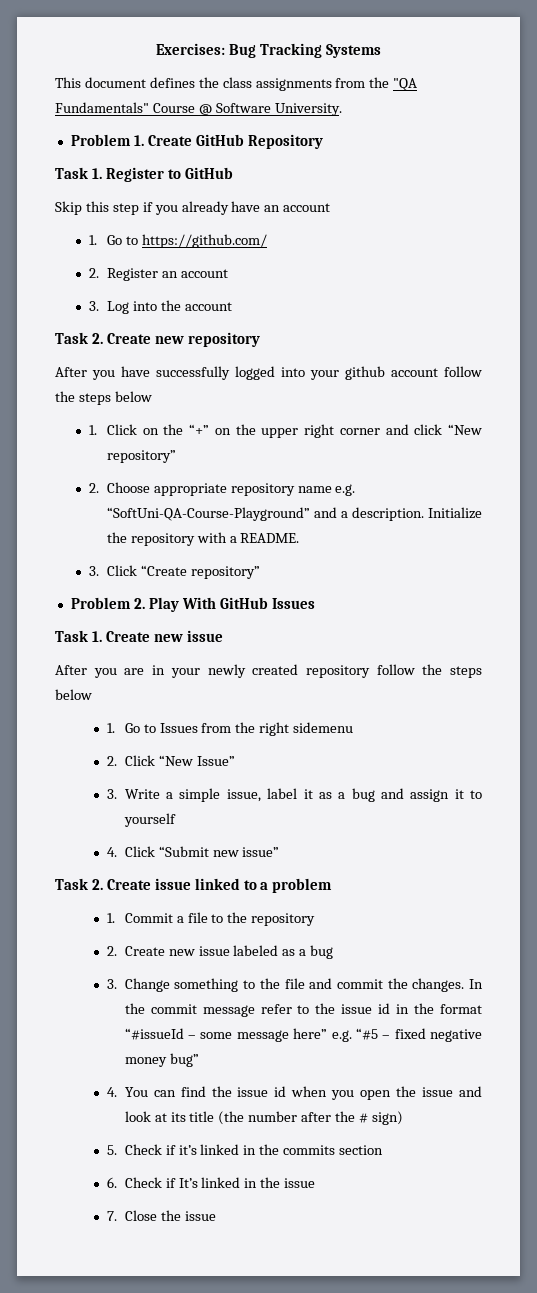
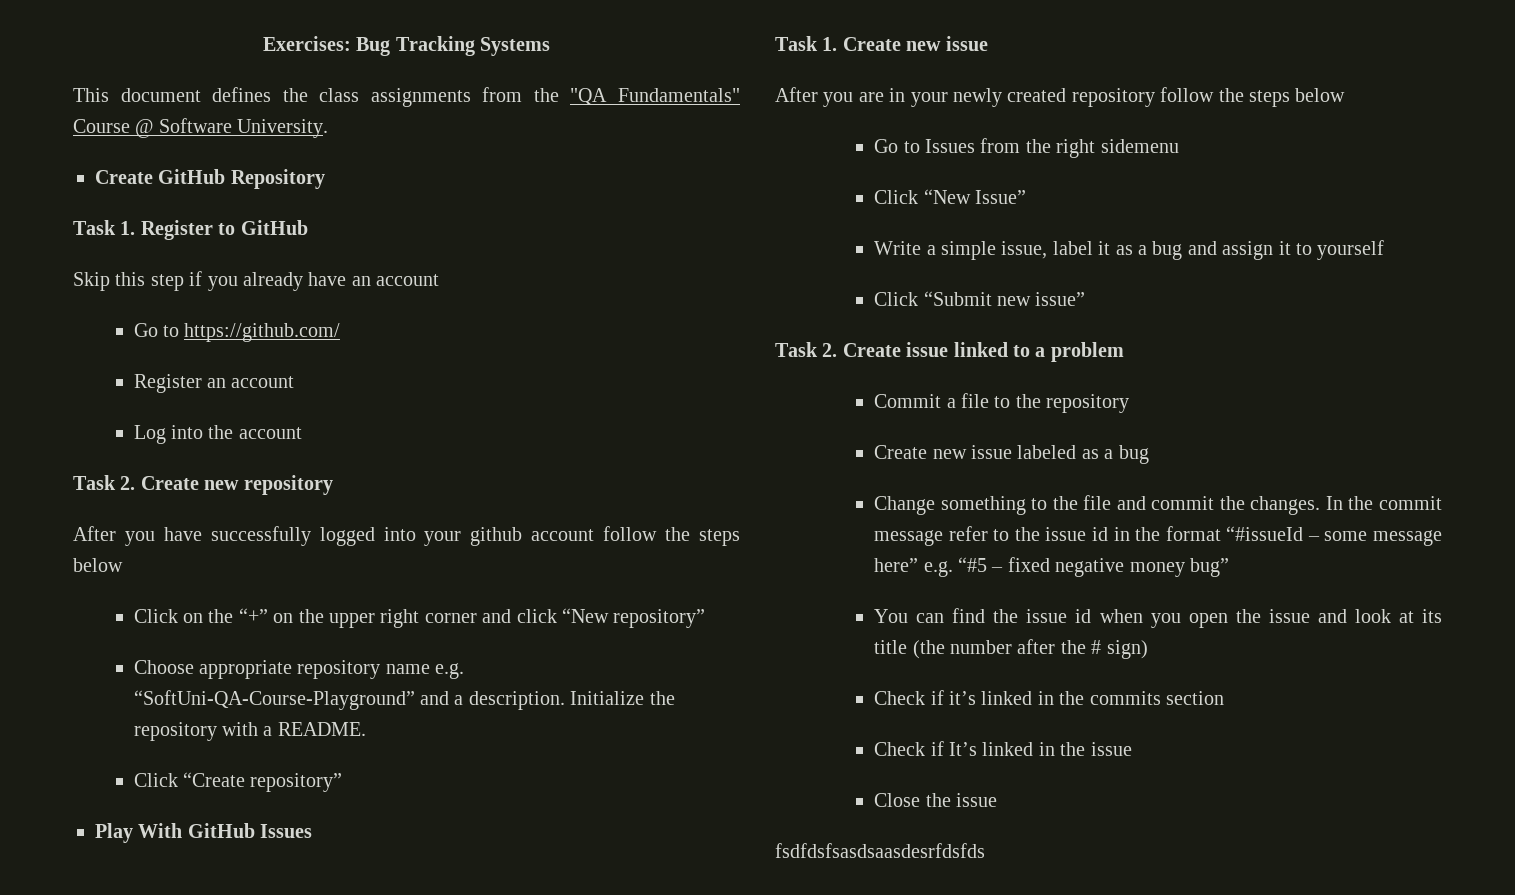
[70,134,144,146] Problem 1. -> (329, 128) none
[88,235,97,245] 1. -> (440, 280) none
[88,268,99,278] 2. -> (341, 332) none
[88,301,99,311] 3. -> (295, 382) none
[88,425,97,435] 1. -> (123, 565) none
[88,483,99,493] 2. -> (706, 618) none
[88,566,99,576] 3. -> (366, 729) none
[70,597,145,609] Problem 2. -> (343, 782) none
[106,723,115,733] 1. -> (1346, 95) none
[106,756,117,766] 2. -> (1179, 146) none
[106,789,117,799] 3. -> (1026, 197) none
[106,847,117,857] 4. -> (1385, 250) none
[106,913,115,923] 1. -> (1124, 352) none
[106,946,117,956] 2. -> (1130, 403) none
[106,979,117,989] 3. -> (1149, 454) none
[106,1087,117,1097] 4. -> (1229, 567) none
[106,1145,117,1155] 5. -> (1148, 649) none
[106,1177,117,1188] 6. -> (1224, 698) none
[106,1211,117,1221] 7. -> (1132, 749) none
(216, 1216) none -> [775,843,985,858] // fsdfdsfsasdsaasdesrfdsfds

